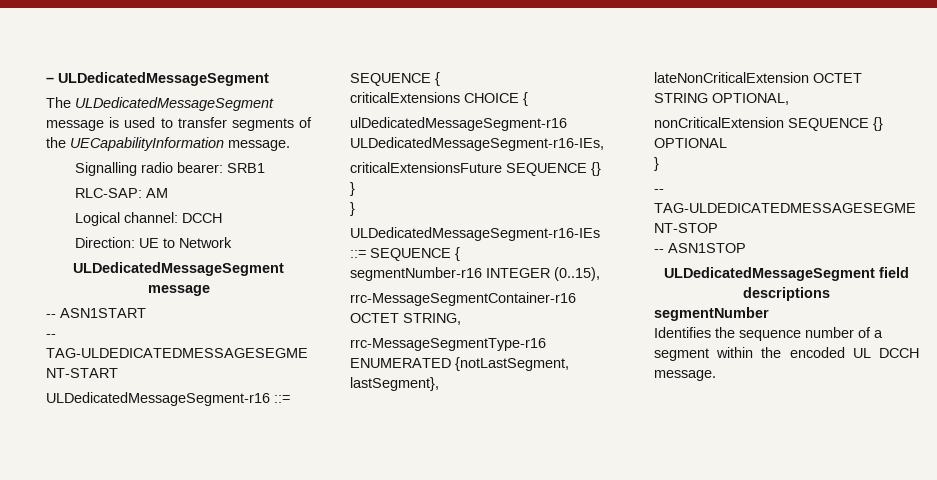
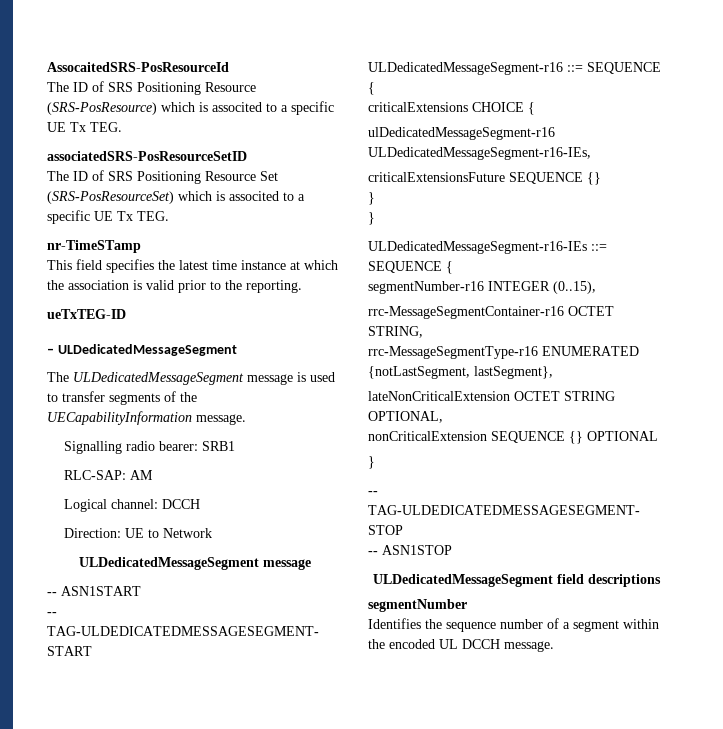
(46, 80) none -> [47,62,229,72] [47,81,256,95] [47,101,334,115] [47,122,122,132] [47,151,247,161] [47,170,278,184] [47,191,305,204] [47,210,169,224] [47,240,141,253] [47,259,338,273] [47,280,302,293] [47,309,126,319] AssocaitedSRS-PosResourceId // The ID of SRS Positioning Resource (SRS-PosResource) which is associted to a specific UE Tx TEG. // associatedSRS-PosResourceSetID // The ID of SRS Positioning Resource Set (SRS-PosResourceSet) which is associted to a specific UE Tx TEG. // nr-TimeSTamp // This field specifies the latest time instance at which the association is valid prior to the reporting. // ueTxTEG-ID //

